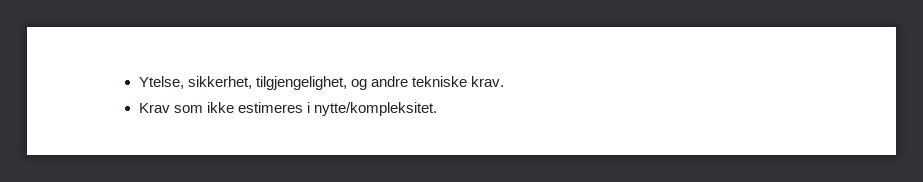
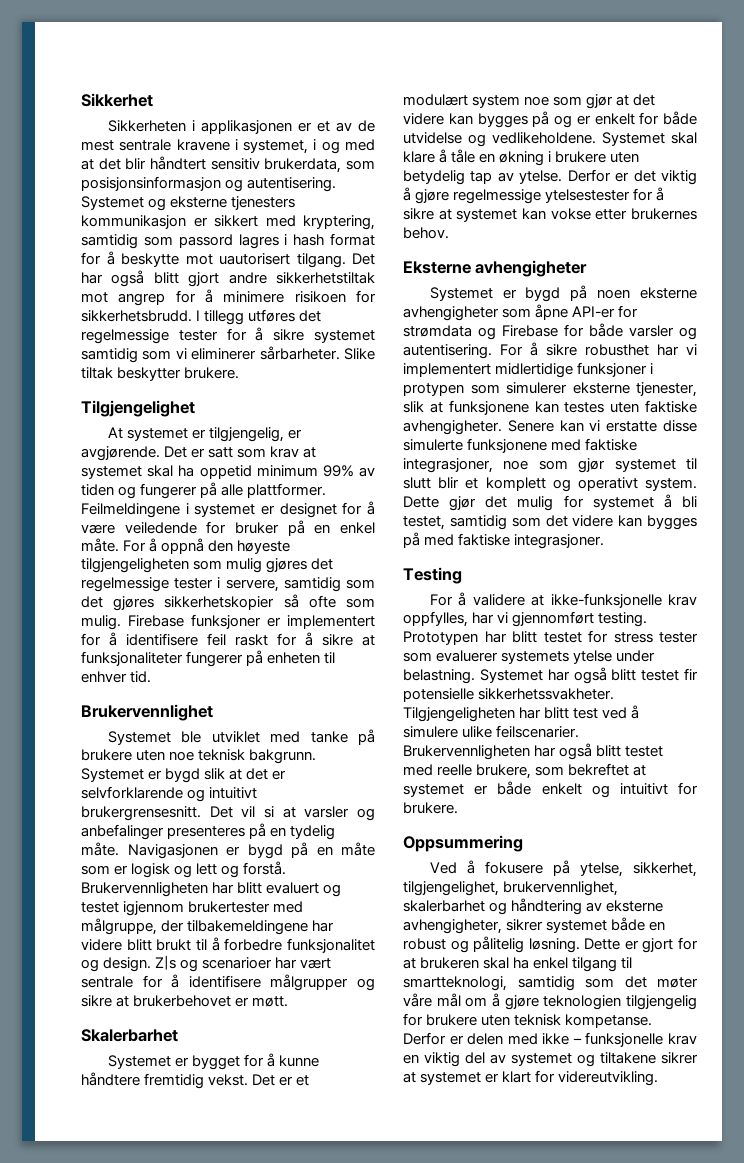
[138,76,505,90] [138,102,438,116] Ytelse, sikkerhet, tilgjengelighet, og andre tekniske krav. // Krav som ikke estimeres i nytte/kompleksitet. -> [81,93,153,107] [107,120,375,134] [81,139,375,154] [81,156,375,173] [81,176,337,192] [81,196,296,211] [81,215,375,230] [81,233,375,249] [81,251,375,268] [81,270,375,287] [81,289,376,306] [81,309,322,325] [81,327,376,344] [81,346,375,363] [81,367,240,381] [81,400,195,417] [107,427,303,442] [81,446,317,461] [81,465,375,479] [81,482,327,499] [81,501,375,518] [81,520,375,536] [81,538,291,554] [81,558,334,573] [81,577,375,592] [81,594,375,611] [81,614,375,630] [81,632,375,646] [81,650,336,667] [81,671,152,683] [81,704,213,721] [107,729,375,745] [81,749,317,764] [81,768,287,783] [81,786,258,802] [81,806,375,821] [81,823,336,840] [81,842,375,859] [81,861,287,878] [81,882,342,897] [81,901,304,916] [81,918,335,935] [81,937,375,953] [81,955,332,972] [81,974,375,991] [81,995,289,1007] [81,1029,178,1042] [107,1053,320,1070] [81,1072,310,1089] [403,94,656,109] [403,111,697,128] [403,132,697,147] [403,149,640,166] [403,169,697,185] [403,187,665,204] [403,208,697,222] [403,227,449,239] [403,260,588,277] [429,285,697,302] [403,304,639,321] [403,323,697,340] [403,342,697,359] [403,362,654,378] [403,382,697,397] [403,400,697,415] [403,420,697,435] [403,438,638,453] [403,458,697,473] [403,477,697,492] [403,494,697,511] [403,515,697,530] [403,532,605,549] [403,567,462,584] [429,592,697,608] [403,611,648,627] [403,630,698,645] [403,650,656,664] [403,667,698,684] [403,688,615,702] [403,705,640,722] [403,725,580,738] [403,743,664,760] [403,763,647,779] [403,781,698,798] [403,802,458,814] [403,835,523,852] [429,860,697,877] [403,881,619,896] [403,898,664,915] [403,917,666,934] [403,936,698,953] [403,957,633,972] [403,976,698,991] [403,993,697,1010] [403,1013,653,1028] [403,1032,697,1047] [403,1052,698,1067] [403,1070,659,1086] Sikkerhet // Sikkerheten i applikasjonen er et av de mest sentrale kravene i systemet, i og med at det blir håndtert sensitiv brukerdata, som posisjonsinformasjon og autentisering. Systemet og eksterne tjenesters kommunikasjon er sikkert med kryptering, samtidig som passord lagres i hash format for å beskytte mot uautorisert tilgang. Det har også blitt gjort andre sikkerhetstiltak mot angrep for å minimere risikoen for sikkerhetsbrudd. I tillegg utføres det regelmessige tester for å sikre systemet samtidig som vi eliminerer sårbarheter. Slike tiltak beskytter brukere. // Tilgjengelighet // At systemet er tilgjengelig, er avgjørende. Det er satt som krav at systemet skal ha oppetid minimum 99% av tiden og fungerer på alle plattformer. Feilmeldingene i systemet er designet for å være veiledende for bruker på en enkel måte. For å oppnå den høyeste tilgjengeligheten som mulig gjøres det regelmessige tester i servere, samtidig som det gjøres sikkerhetskopier så ofte som mulig. Firebase funksjoner er implementert for å identifisere feil raskt for å sikre at funksjonaliteter fungerer på enheten til enhver tid. // Brukervennlighet // Systemet ble utviklet med tanke på brukere uten noe teknisk bakgrunn. Systemet er bygd slik at det er selvforklarende og intuitivt brukergrensesnitt. Det vil si at varsler og anbefalinger presenteres på en tydelig måte. Navigasjonen er bygd på en måte som er logisk og lett og forstå. Brukervennligheten har blitt evaluert og testet igjennom brukertester med målgruppe, der tilbakemeldingene har videre blitt brukt til å forbedre funksjonalitet og design. Z|s og scenarioer har vært sentrale for å identifisere målgrupper og sikre at brukerbehovet er møtt. // Skalerbarhet // Systemet er bygget for å kunne håndtere fremtidig vekst. Det er et modulært system noe som gjør at det videre kan bygges på og er enkelt for både utvidelse og vedlikeholdene. Systemet skal klare å tåle en økning i brukere uten betydelig tap av ytelse. Derfor er det viktig å gjøre regelmessige ytelsestester for å sikre at systemet kan vokse etter brukernes behov. // Eksterne avhengigheter // Systemet er bygd på noen eksterne avhengigheter som åpne API-er for strømdata og Firebase for både varsler og autentisering. For å sikre robusthet har vi implementert midlertidige funksjoner i protypen som simulerer eksterne tjenester, slik at funksjonene kan testes uten faktiske avhengigheter. Senere kan vi erstatte disse simulerte funksjonene med faktiske integrasjoner, noe som gjør systemet til slutt blir et komplett og operativt system. Dette gjør det mulig for systemet å bli testet, samtidig som det videre kan bygges på med faktiske integrasjoner. // Testing // For å validere at ikke-funksjonelle krav oppfylles, har vi gjennomført testing. Prototypen har blitt testet for stress tester som evaluerer systemets ytelse under belastning. Systemet har også blitt testet fir potensielle sikkerhetssvakheter. Tilgjengeligheten har blitt test ved å simulere ulike feilscenarier. Brukervennligheten har også blitt testet med reelle brukere, som bekreftet at systemet er både enkelt og intuitivt for brukere. // Oppsummering // Ved å fokusere på ytelse, sikkerhet, tilgjengelighet, brukervennlighet, skalerbarhet og håndtering av eksterne avhengigheter, sikrer systemet både en robust og pålitelig løsning. Dette er gjort for at brukeren skal ha enkel tilgang til smartteknologi, samtidig som det møter våre mål om å gjøre teknologien tilgjengelig for brukere uten teknisk kompetanse. Derfor er delen med ikke – funksjonelle krav en viktig del av systemet og tiltakene sikrer at systemet er klart for videreutvikling.

